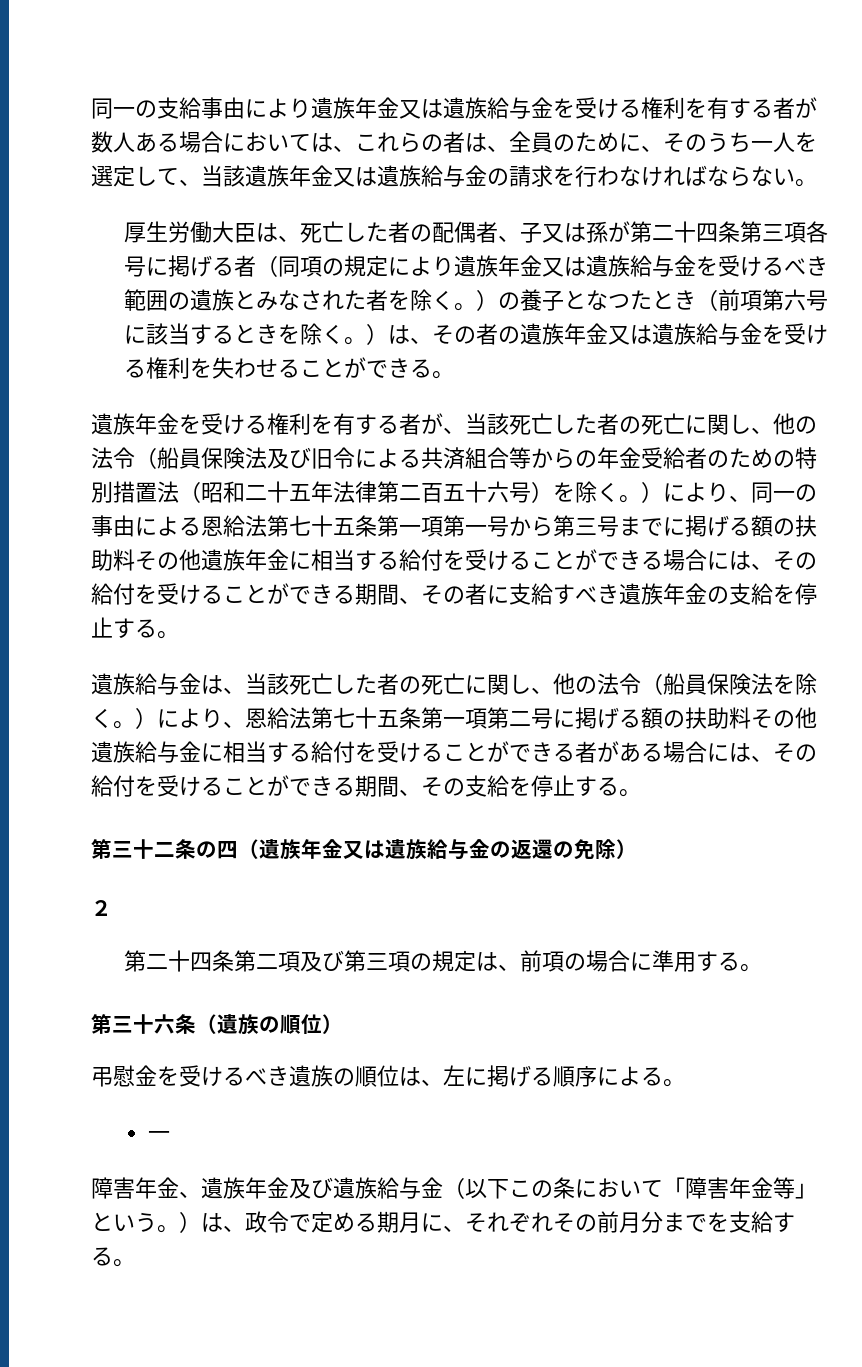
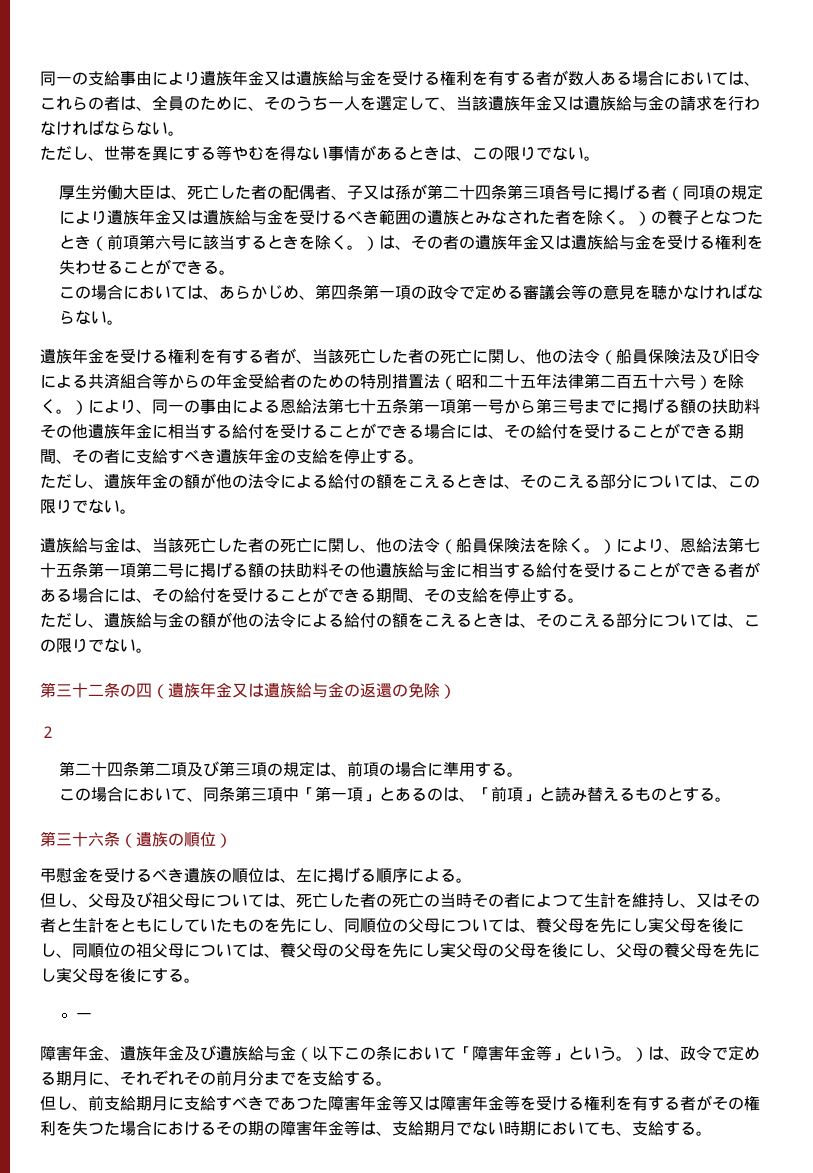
(817, 183) none -> [40,145,600,161] // ただし、世帯を異にする等やむを得ない事情があるときは、この限りでない。
(454, 375) none -> [58,284,763,300] [58,310,123,325] // この場合においては、あらかじめ、第四条第一項の政令で定める審議会等の意見を聴かなければならない。
(179, 635) none -> [40,473,760,489] [40,499,136,514] // ただし、遺族年金の額が他の法令による給付の額をこえるときは、そのこえる部分については、この限りでない。
(641, 793) none -> [40,612,760,628] [40,638,152,653] // ただし、遺族給与金の額が他の法令による給付の額をこえるときは、そのこえる部分については、この限りでない。
(762, 968) none -> [58,786,731,802] // この場合において、同条第三項中「第一項」とあるのは、「前項」と読み替えるものとする。
(685, 1083) none -> [40,892,760,908] [40,917,744,933] [40,942,760,958] [40,967,200,983] // 但し、父母及び祖父母については、死亡した者の死亡の当時その者によつて生計を維持し、又はその者と生計をともにしていたものを先にし、同順位の父母については、養父母を先にし実父母を後にし、同順位の祖父母については、養父母の父母を先にし実父母の父母を後にし、父母の養父母を先にし実父母を後にする。
(135, 1263) none -> [40,1095,760,1111] [40,1120,712,1136] // 但し、前支給期月に支給すべきであつた障害年金等又は障害年金等を受ける権利を有する者がその権利を失つた場合におけるその期の障害年金等は、支給期月でない時期においても、支給する。

